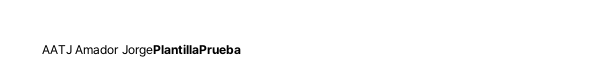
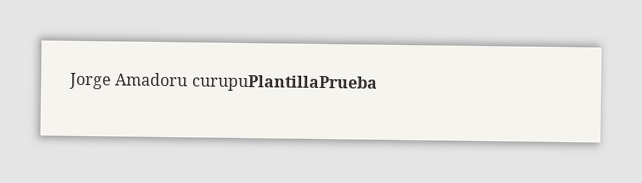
[42,44,241,57] AATJ Amador JorgePlantillaPrueba -> [69,72,378,93] Jorge Amadoru curupuPlantillaPrueba

